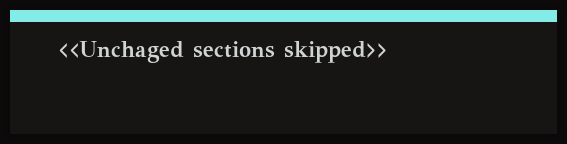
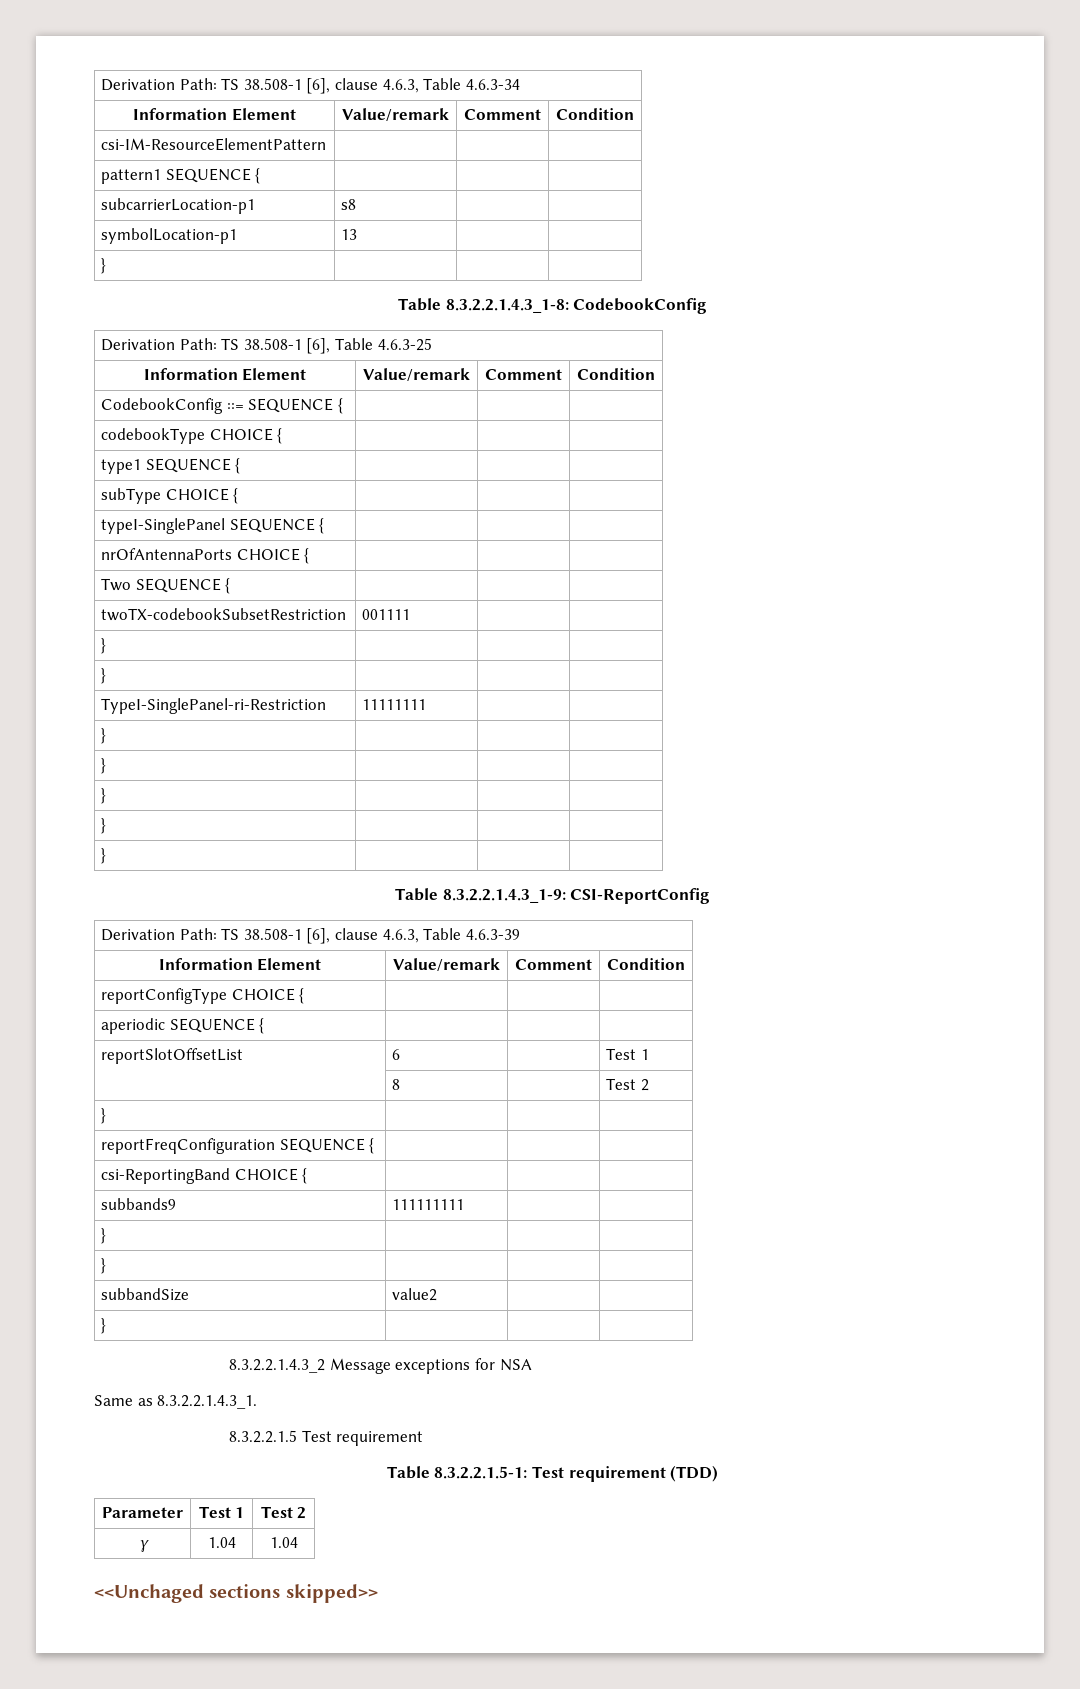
(57, 52) none -> [101,78,520,94] [133,108,296,121] [342,108,449,121] [464,109,541,120] [556,108,634,120] [101,138,327,151] [101,168,261,184] [101,198,256,214] [341,199,357,210] [101,228,238,244] [341,229,358,240] [101,258,107,274] [397,298,708,314] [101,338,432,354] [143,368,307,381] [363,368,470,381] [485,369,562,380] [577,368,655,380] [101,398,343,414] [101,428,283,444] [101,458,241,474] [101,488,239,504] [101,518,325,534] [101,548,310,564] [101,578,231,594] [101,608,347,621] [362,609,411,620] [101,638,107,654] [101,668,107,684] [101,698,327,714] [362,699,427,710] [101,728,107,744] [101,758,107,774] [101,788,107,804] [101,818,107,834] [101,848,107,864] [394,888,711,904] [101,928,520,944] [158,958,322,971] [393,958,500,971] [515,959,592,970] [607,958,685,970] [101,988,305,1004] [101,1018,265,1034] [101,1048,244,1064] [392,1049,401,1060] [606,1048,649,1060] [392,1079,401,1090] [606,1078,649,1091] [101,1108,107,1124] [101,1138,375,1154] [101,1168,308,1184] [101,1198,177,1210] [392,1199,465,1210] [101,1228,107,1244] [101,1258,107,1274] [101,1288,190,1301] [392,1288,438,1301] [101,1318,107,1334] [229,1358,532,1374] [94,1395,258,1409] [229,1430,424,1446] [386,1465,719,1482] [102,1507,183,1518] [198,1506,245,1518] [260,1506,307,1519] [138,1540,149,1552] [207,1537,236,1548] [269,1537,298,1548] Derivation Path: TS 38.508-1 [6], clause 4.6.3, Table 4.6.3-34 // Information Element | Value/remark | Comment | Condition // csi-IM-ResourceElementPattern | | | // pattern1 SEQUENCE { | | | // subcarrierLocation-p1 | s8 | | // symbolLocation-p1 | 13 | | // } | | | // Table 8.3.2.2.1.4.3_1-8: CodebookConfig // Derivation Path: TS 38.508-1 [6], Table 4.6.3-25 // Information Element | Value/remark | Comment | Condition // CodebookConfig ::= SEQUENCE { | | | // codebookType CHOICE { | | | // type1 SEQUENCE { | | | // subType CHOICE { | | | // typeI-SinglePanel SEQUENCE { | | | // nrOfAntennaPorts CHOICE { | | | // Two SEQUENCE { | | | // twoTX-codebookSubsetRestriction | 001111 | | // } | | | // } | | | // TypeI-SinglePanel-ri-Restriction | 11111111 | | // } | | | // } | | | // } | | | // } | | | // } | | | // Table 8.3.2.2.1.4.3_1-9: CSI-ReportConfig // Derivation Path: TS 38.508-1 [6], clause 4.6.3, Table 4.6.3-39 // Information Element | Value/remark | Comment | Condition // reportConfigType CHOICE { | | | // aperiodic SEQUENCE { | | | // reportSlotOffsetList | 6 | | Test 1 // | 8 | | Test 2 // } | | | // reportFreqConfiguration SEQUENCE { | | | // csi-ReportingBand CHOICE { | | | // subbands9 | 111111111 | | // } | | | // } | | | // subbandSize | value2 | | // } | | | // 8.3.2.2.1.4.3_2 Message exceptions for NSA // Same as 8.3.2.2.1.4.3_1. // 8.3.2.2.1.5 Test requirement // Table 8.3.2.2.1.5-1: Test requirement (TDD) // Parameter | Test 1 | Test 2 // γ | 1.04 | 1.04 //

